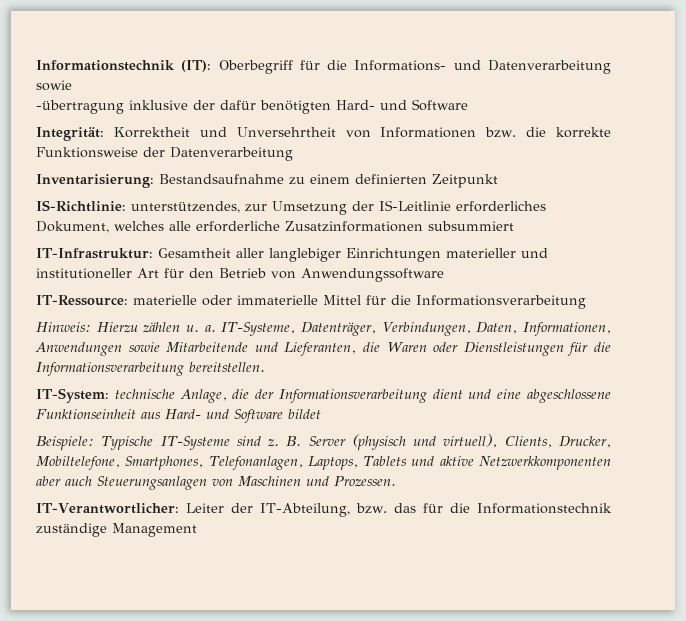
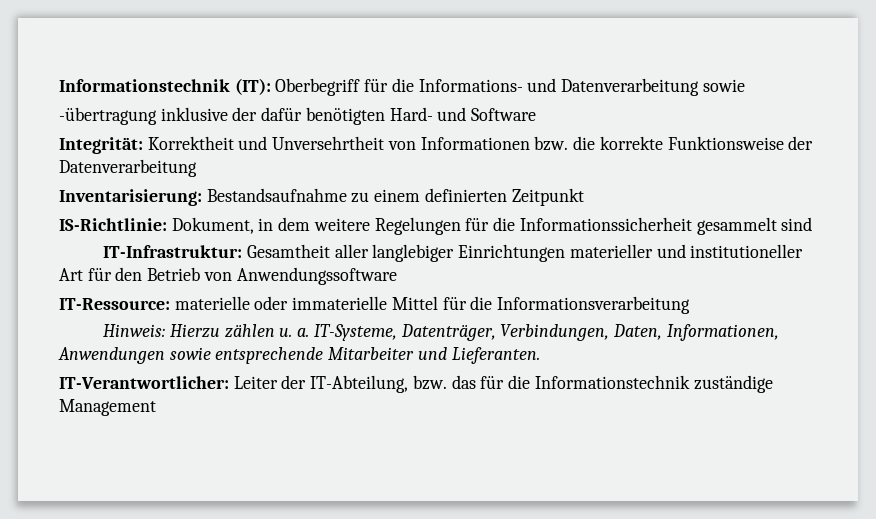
[131,200,546,215] [36,221,514,233] unterstützendes, zur Umsetzung der IS-Leitlinie erforderliches Dokument, welches alle erforderliche Zusatzinformationen subsummiert -> [171,217,813,235] Dokument, in dem weitere Regelungen für die Informationssicherheit gesammelt sind
[166,342,611,356] [36,362,265,376] [36,388,611,403] [36,409,321,423] [36,434,612,450] [36,456,611,470] [36,476,396,490] Mitarbeitende und Lieferanten, die Waren oder Dienstleistungen für die Informationsverarbeitung bereitstellen. // IT-System: technische Anlage, die der Informationsverarbeitung dient und eine abgeschlossene Funktionseinheit aus Hard- und Software bildet // Beispiele: Typische IT-Systeme sind z. B. Server (physisch und virtuell), Clients, Drucker, Mobiltelefone, Smartphones, Telefonanlagen, Laptops, Tablets und aktive Netzwerkkomponenten aber auch Steuerungsanlagen von Maschinen und Prozessen. -> [215,347,540,364] entsprechende Mitarbeiter und Lieferanten.

